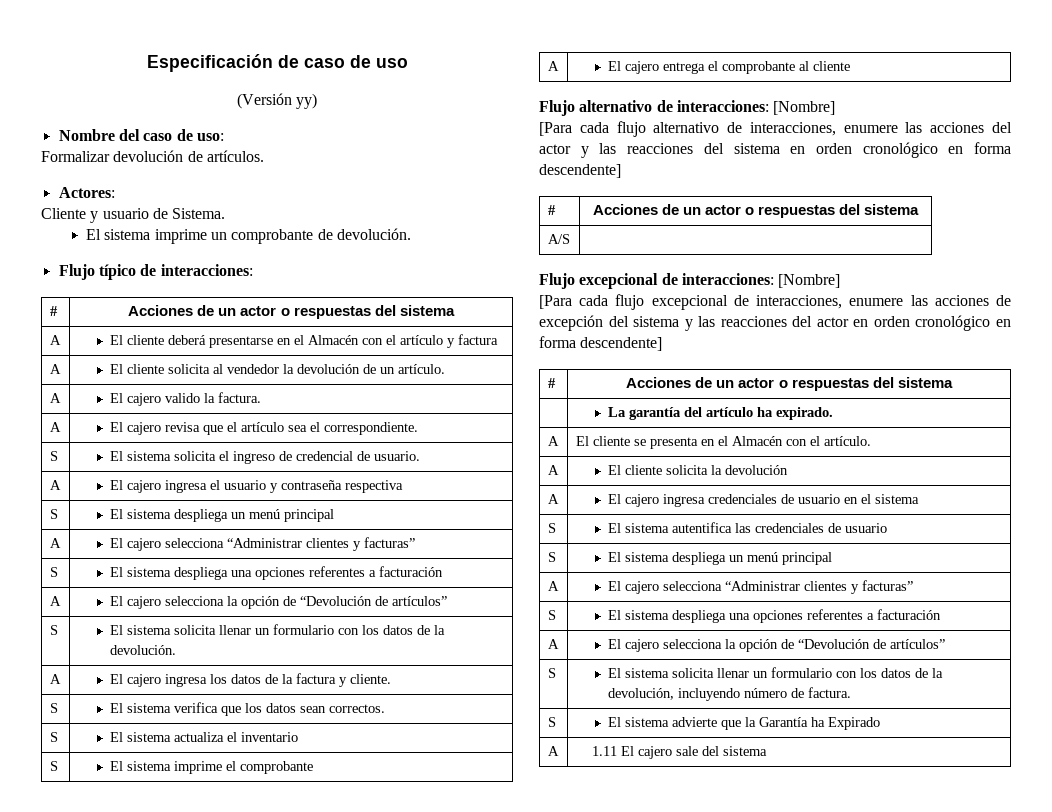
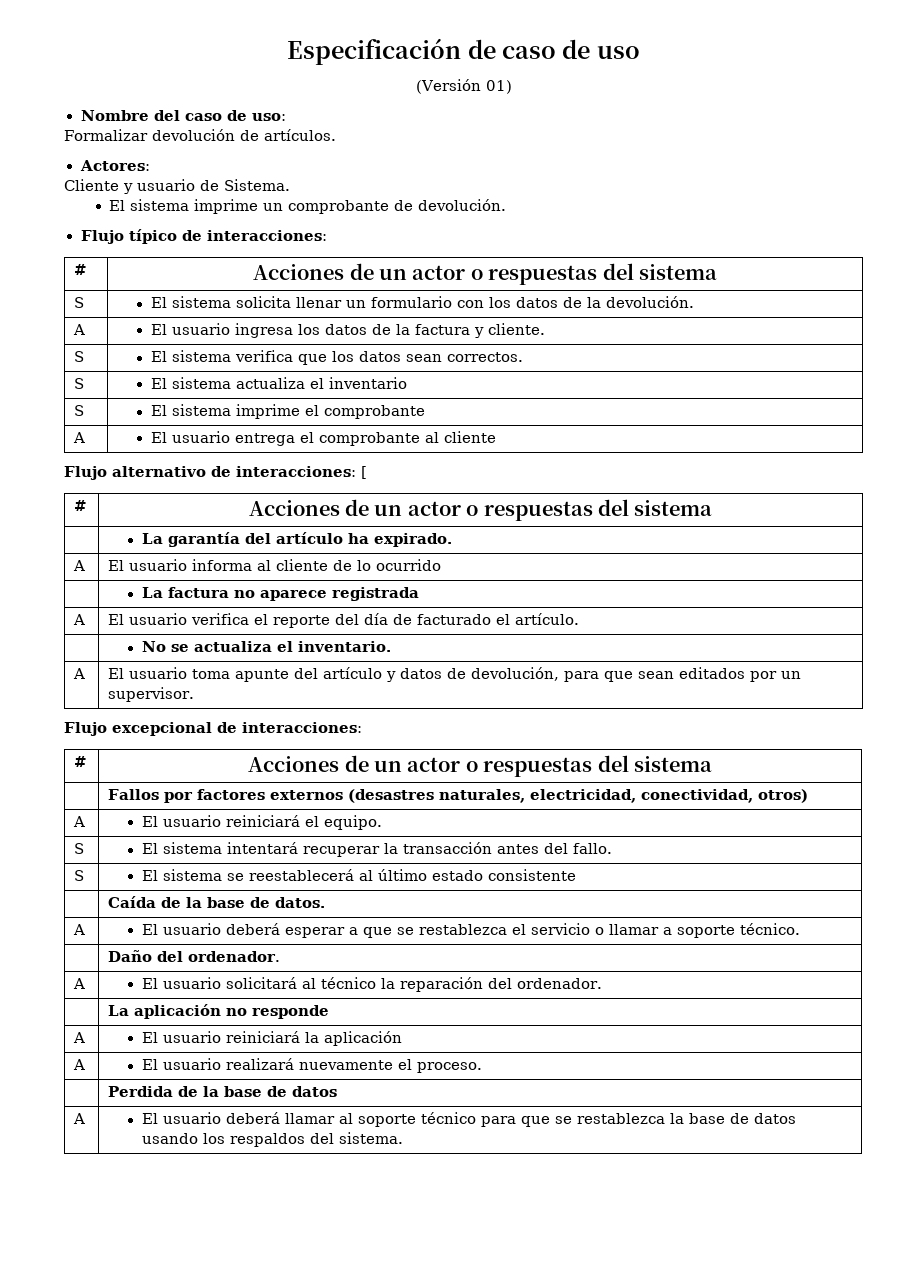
[296,93,318,109] yy) -> [485,80,512,94] 01)
[49,335,61,345] [110,334,499,348] [49,364,61,374] [110,364,446,374] [49,393,61,403] [110,392,262,406] [49,422,61,432] [110,422,419,435] [49,451,58,461] [110,451,421,464] [49,480,61,490] [110,480,404,493] [49,509,58,519] [110,509,335,522] [49,538,61,548] [110,537,416,551] [49,567,58,577] [110,566,444,580] [49,596,61,606] [110,596,448,609] // A | El cliente deberá presentarse en el Almacén con el artículo y factura // A | El cliente solicita al vendedor la devolución de un artículo. // A | El cajero valido la factura. // A | El cajero revisa que el artículo sea el correspondiente. // S | El sistema solicita el ingreso de credencial de usuario. // A | El cajero ingresa el usuario y contraseña respectiva // S | El sistema despliega un menú principal // A | El cajero selecciona “Administrar clientes y facturas” // S | El sistema despliega una opciones referentes a facturación // A | El cajero selecciona la opción de “Devolución de artículos” -> (717, 272) none
[127,674,162,687] cajero -> [171,323,230,335] usuario
[625,61,660,74] cajero -> [171,431,230,443] usuario
[773,101,836,115] [539,121,1012,137] [539,142,1011,158] [539,164,621,178] [547,205,556,215] [592,204,920,218] [547,234,570,244] [539,273,841,289] [539,294,1011,310] [539,315,1012,331] [539,336,663,351] [Nombre] // [Para cada flujo alternativo de interacciones, enumere las acciones del actor y las reacciones del sistema en orden cronológico en forma descendente] // # | Acciones de un actor o respuestas del sistema // A/S | // Flujo excepcional de interacciones: [Nombre] // [Para cada flujo excepcional de interacciones, enumere las acciones de excepción del sistema y las reacciones del actor en orden cronológico en forma descendente] -> [361,466,367,479] [
[592,436,871,449] [547,465,559,475] [608,465,789,475] [547,494,559,504] [608,494,920,507] [547,523,556,533] [608,522,888,533] [547,552,556,562] [608,552,833,565] [547,581,559,591] [608,580,914,594] [547,610,556,620] [608,609,942,623] [547,639,559,649] [608,639,946,652] [547,668,556,678] [608,667,944,678] [608,687,852,701] [547,717,556,727] [608,717,881,730] [547,746,559,756] [592,746,768,759] cliente se presenta en el Almacén con el artículo. // A | El cliente solicita la devolución // A | El cajero ingresa credenciales de usuario en el sistema // S | El sistema autentifica las credenciales de usuario // S | El sistema despliega un menú principal // A | El cajero selecciona “Administrar clientes y facturas” // S | El sistema despliega una opciones referentes a facturación // A | El cajero selecciona la opción de “Devolución de artículos” // S | El sistema solicita llenar un formulario con los datos de la devolución, incluyendo número de factura. // S | El sistema advierte que la Garantía ha Expirado // A | 1.11 El cajero sale del sistema -> [129,559,442,571] [141,587,419,601] [73,614,86,625] [108,613,580,628] [141,641,391,652] [73,668,86,679] [108,667,802,682] [108,687,195,702] [64,722,362,736] [74,756,88,767] [248,755,712,777] [108,789,809,803] [73,816,86,827] [141,815,382,830] [74,843,85,854] [141,842,612,857] [74,870,85,881] [141,869,576,881] [108,896,326,908] [73,924,86,935] [141,923,800,938] [108,950,281,962] [73,978,86,989] [141,977,602,992] [108,1004,330,1019] [73,1032,86,1043] [141,1031,402,1046] [73,1059,86,1070] [141,1058,482,1073] [108,1086,338,1097] [73,1113,86,1124] [141,1112,796,1127] [141,1132,403,1147] usuario informa al cliente de lo ocurrido // | La factura no aparece registrada // A | El usuario verifica el reporte del día de facturado el artículo. // | No se actualiza el inventario. // A | El usuario toma apunte del artículo y datos de devolución, para que sean editados por un supervisor. // Flujo excepcional de interacciones: // # | Acciones de un actor o respuestas del sistema // | Fallos por factores externos (desastres naturales, electricidad, conectividad, otros) // A | El usuario reiniciará el equipo. // S | El sistema intentará recuperar la transacción antes del fallo. // S | El sistema se reestablecerá al último estado consistente // | Caída de la base de datos. // A | El usuario deberá esperar a que se restablezca el servicio o llamar a soporte técnico. // | Daño del ordenador. // A | El usuario solicitará al técnico la reparación del ordenador. // | La aplicación no responde // A | El usuario reiniciará la aplicación // A | El usuario realizará nuevamente el proceso. // | Perdida de la base de datos // A | El usuario deberá llamar al soporte técnico para que se restablezca la base de datos usando los respaldos del sistema.

